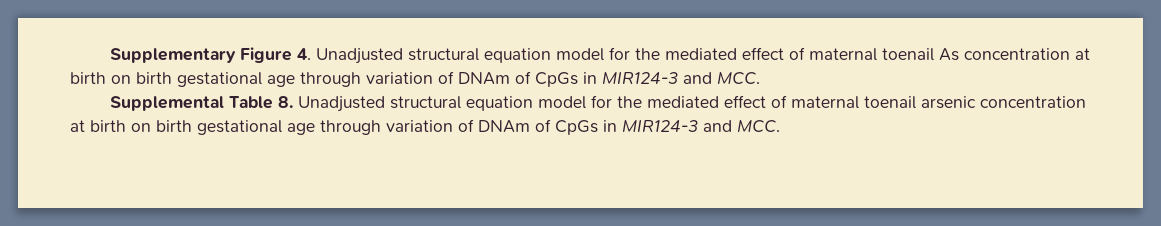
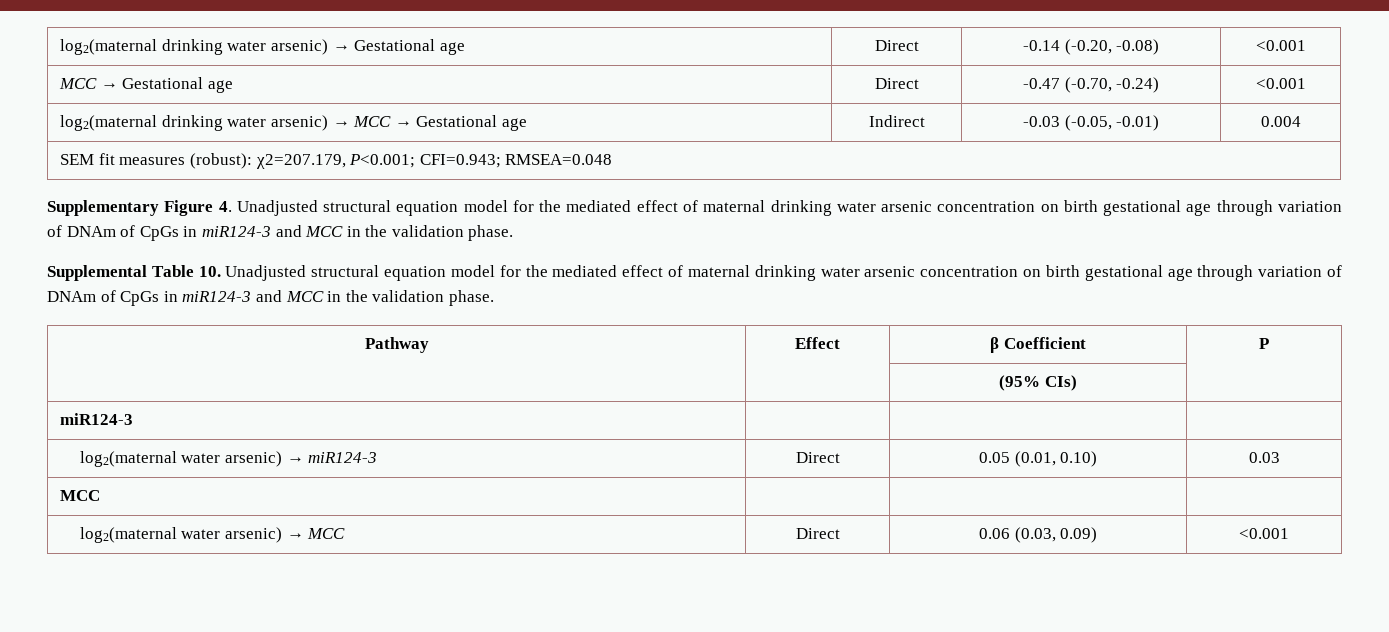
(109, 55) none -> [60,39,465,55] [874,40,919,51] [1022,39,1160,55] [1255,40,1306,51] [59,77,234,93] [874,78,919,89] [1022,77,1160,93] [1255,78,1306,89] [60,115,528,131] [868,115,925,127] [1022,115,1160,131] [1260,116,1301,127] [60,153,613,169] log2(maternal drinking water arsenic) → Gestational age | Direct | -0.14 (-0.20, -0.08) | <0.001 // MCC → Gestational age | Direct | -0.47 (-0.70, -0.24) | <0.001 // log2(maternal drinking water arsenic) → MCC → Gestational age | Indirect | -0.03 (-0.05, -0.01) | 0.004 // SEM fit measures (robust): χ2=207.179, P<0.001; CFI=0.943; RMSEA=0.048 //
[881,48,1090,61] [70,72,106,84] toenail As concentration at birth -> [770,200,1036,216] drinking water arsenic concentration
[602,72,760,84] MIR124-3 and MCC. -> [201,225,514,241] miR124-3 and MCC in the validation phase.
[277,96,293,108] 8. -> [198,266,221,277] 10.
[863,96,1086,109] [70,120,126,132] toenail arsenic concentration at birth -> [754,265,1019,281] drinking water arsenic concentration
[622,120,780,132] MIR124-3 and MCC. -> [182,290,494,306] [364,337,429,353] [795,337,840,349] [990,337,1086,353] [1259,338,1269,349] [999,375,1077,391] [60,413,134,425] [79,451,378,467] [795,452,840,463] [978,451,1098,467] [1248,452,1280,463] [60,490,101,501] [79,527,346,543] [795,528,840,539] [978,527,1098,543] [1239,528,1289,539] miR124-3 and MCC in the validation phase. // Pathway | Effect | β Coefficient | P // | | (95% CIs) | // miR124-3 | | | // log2(maternal water arsenic) → miR124-3 | Direct | 0.05 (0.01, 0.10) | 0.03 // MCC | | | // log2(maternal water arsenic) → MCC | Direct | 0.06 (0.03, 0.09) | <0.001

